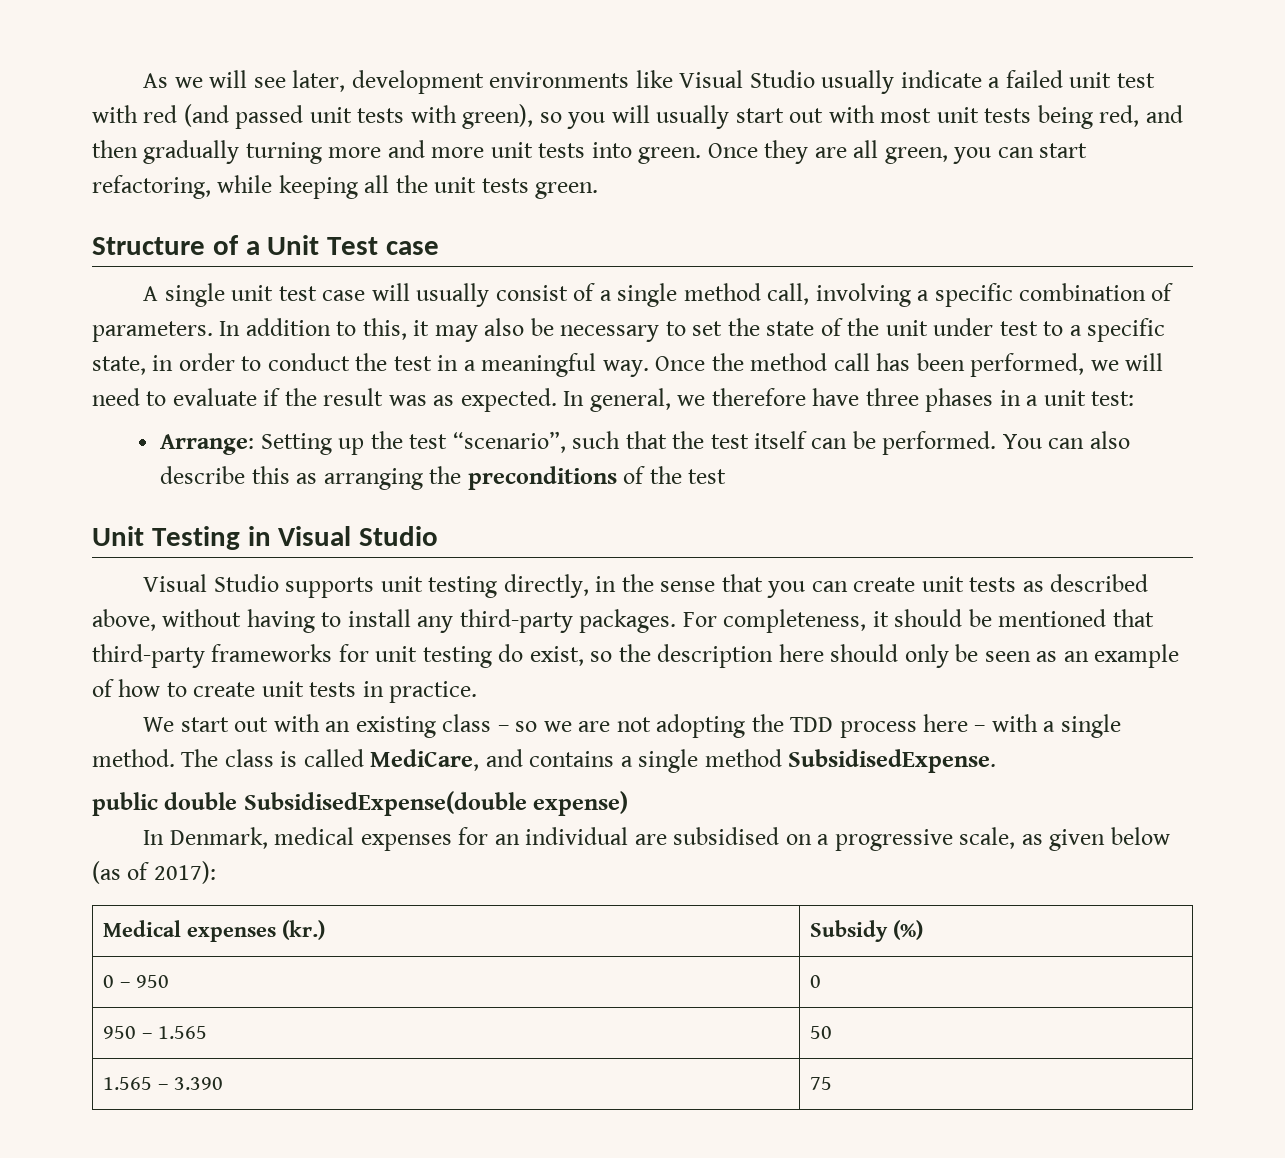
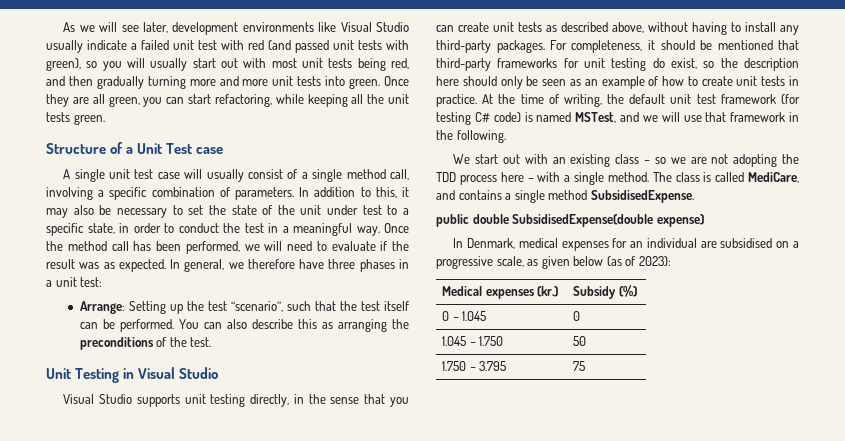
[688,469,727,484] test -> [190,337,212,347] test.
(478, 692) none -> [482,94,800,107] [436,112,799,125] [436,130,506,143] At the time of writing, the default unit test framework (for testing C# code) is named MSTest, and we will use that framework in the following.
[153,861,216,884] 2017): -> [638,256,671,266] 2023):
[135,975,169,988] 950 -> [462,311,487,321] 1.045
[103,1026,207,1039] [810,1026,833,1039] [103,1077,223,1090] 950 – 1.565 | 50 // 1.565 – 3.390 -> [442,336,504,346] [573,336,587,346] [442,361,507,371] 1.045 – 1.750 | 50 // 1.750 – 3.795

